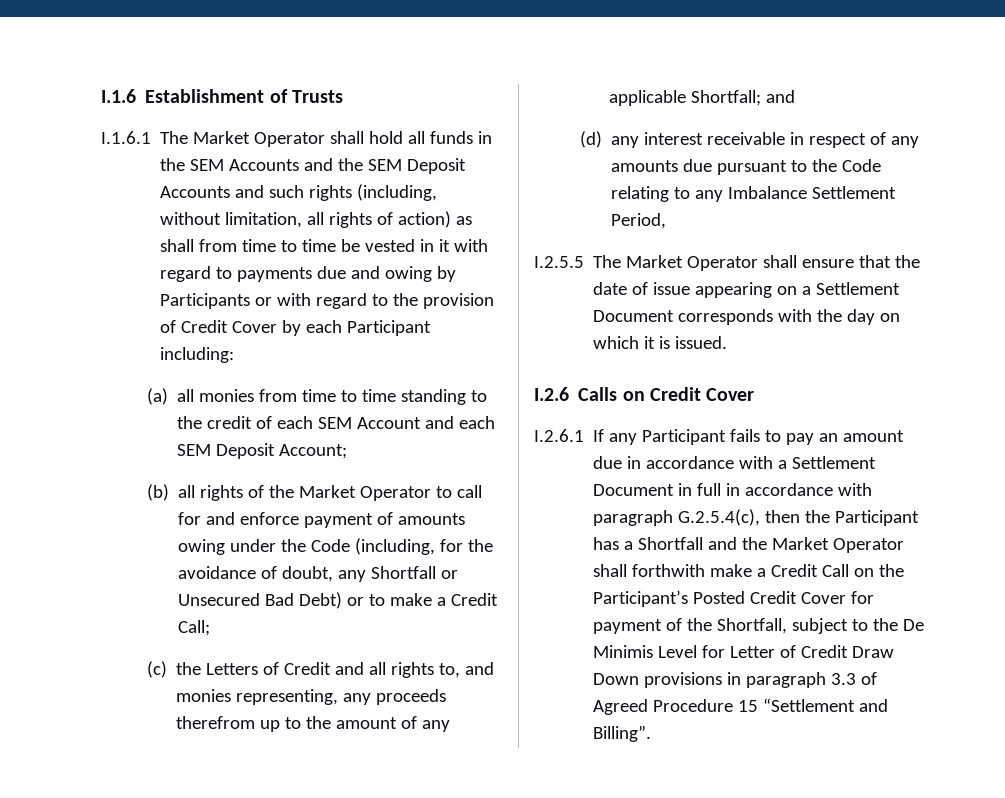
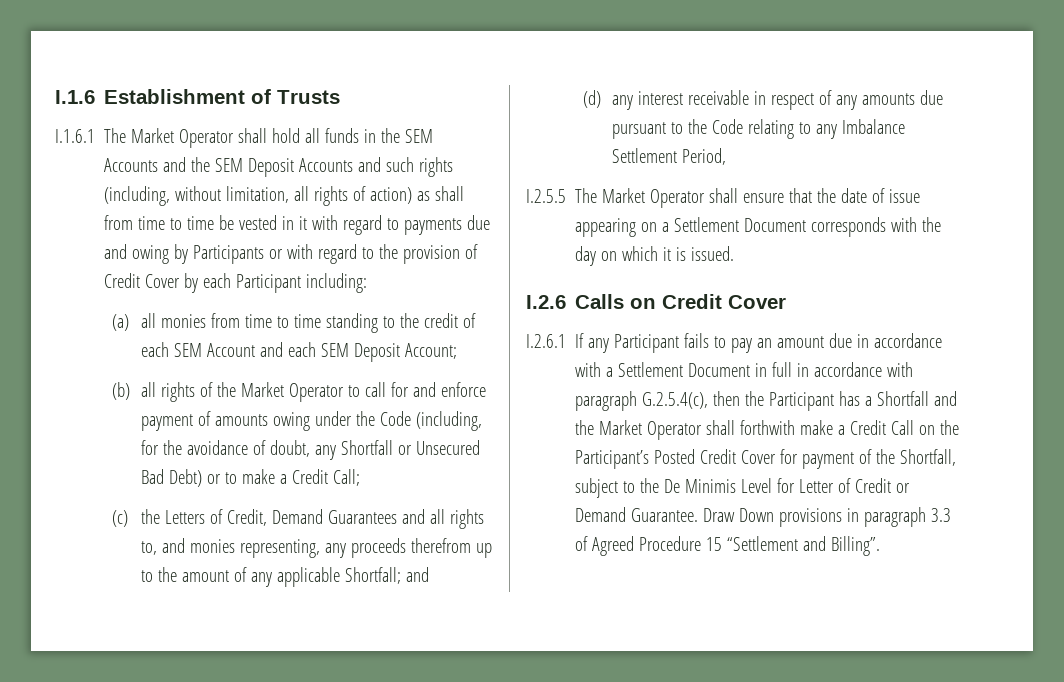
[283,662,331,675] Credit -> [226,509,397,526] Credit, Demand Guarantees
(849, 651) none -> [896,483,911,493] [575,507,699,522] or Demand Guarantee.

